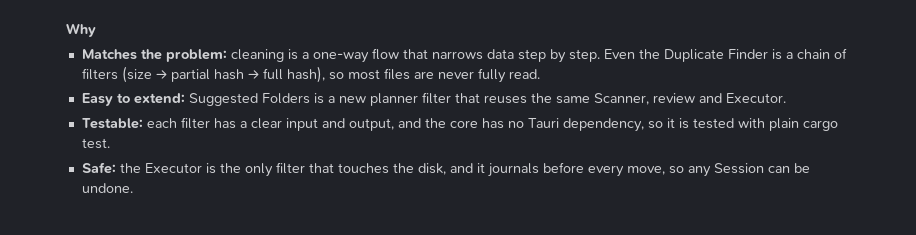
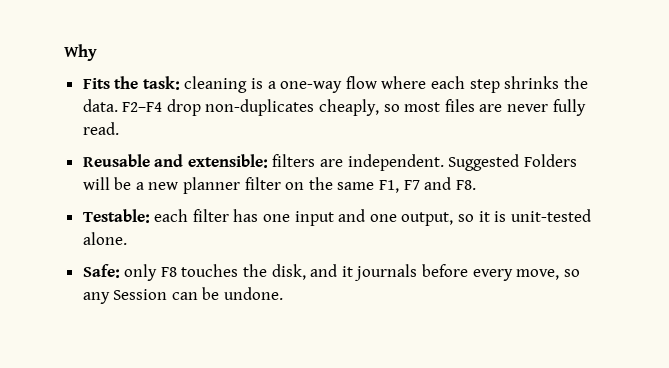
[81,49,227,62] Matches the problem: -> [82,76,180,90] Fits the task:
[402,48,847,63] [81,66,325,83] that narrows data step by step. Even the Duplicate Finder is a chain of filters (size → partial hash → full hash), -> [381,76,588,93] [82,99,380,116] where each step shrinks the data. F2–F4 drop non-duplicates cheaply,
[81,92,786,106] [81,117,838,132] [81,138,110,149] [81,162,334,177] Easy to extend: Suggested Folders is a new planner filter that reuses the same Scanner, review and Executor. // Testable: each filter has a clear input and output, and the core has no Tauri dependency, so it is tested with plain cargo test. // Safe: the Executor is the only filter that -> [82,154,577,171] [82,177,476,194] [82,209,591,226] [82,232,127,245] [82,264,177,281] Reusable and extensible: filters are independent. Suggested Folders will be a new planner filter on the same F1, F7 and F8. // Testable: each filter has one input and one output, so it is unit-tested alone. // Safe: only F8

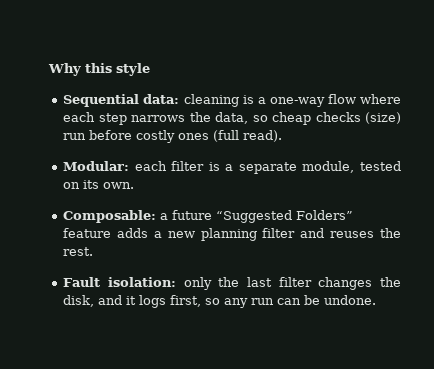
[82,76,180,90] // Fits the task: -> [85,63,150,76] [63,94,180,107] this style // Sequential data:
[504,76,588,89] [82,99,586,116] [82,122,119,135] [82,154,577,171] [82,177,476,194] [82,209,591,226] [82,232,127,245] [82,264,560,281] shrinks the data. F2–F4 drop non-duplicates cheaply, so most files are never fully read. // Reusable and extensible: filters are independent. Suggested Folders will be a new planner filter on the same F1, F7 and F8. // Testable: each filter has one input and one output, so it is unit-tested alone. // Safe: only F8 touches the disk, and it journals before every move, -> [131,112,401,125] [63,130,283,143] [63,161,401,174] [63,180,135,189] [63,210,354,223] [63,228,401,241] [63,247,94,256] [63,277,401,290] [63,295,202,308] narrows the data, so cheap checks (size) run before costly ones (full read). // Modular: each filter is a separate module, tested on its own. // Composable: a future “Suggested Folders” feature adds a new planning filter and reuses the rest. // Fault isolation: only the last filter changes the disk, and it logs first,
[113,289,168,300] Session -> [251,298,275,305] run

